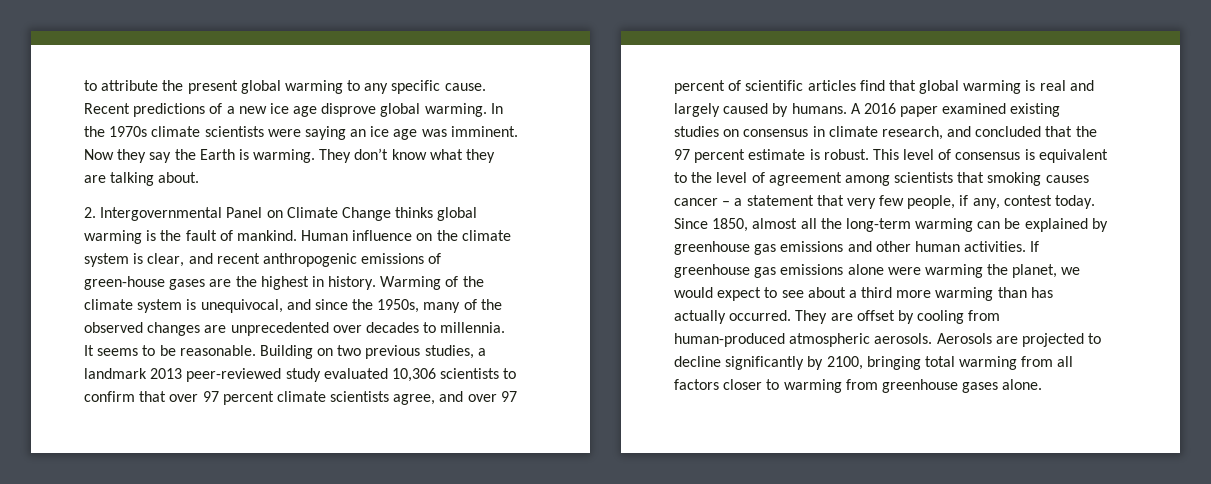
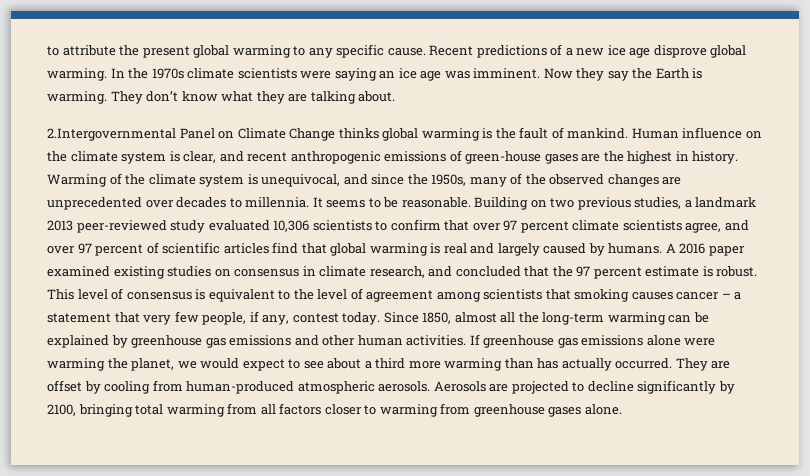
[84,207,223,221] 2. Intergovernmental -> [47,128,176,141] 2.Intergovernmental

